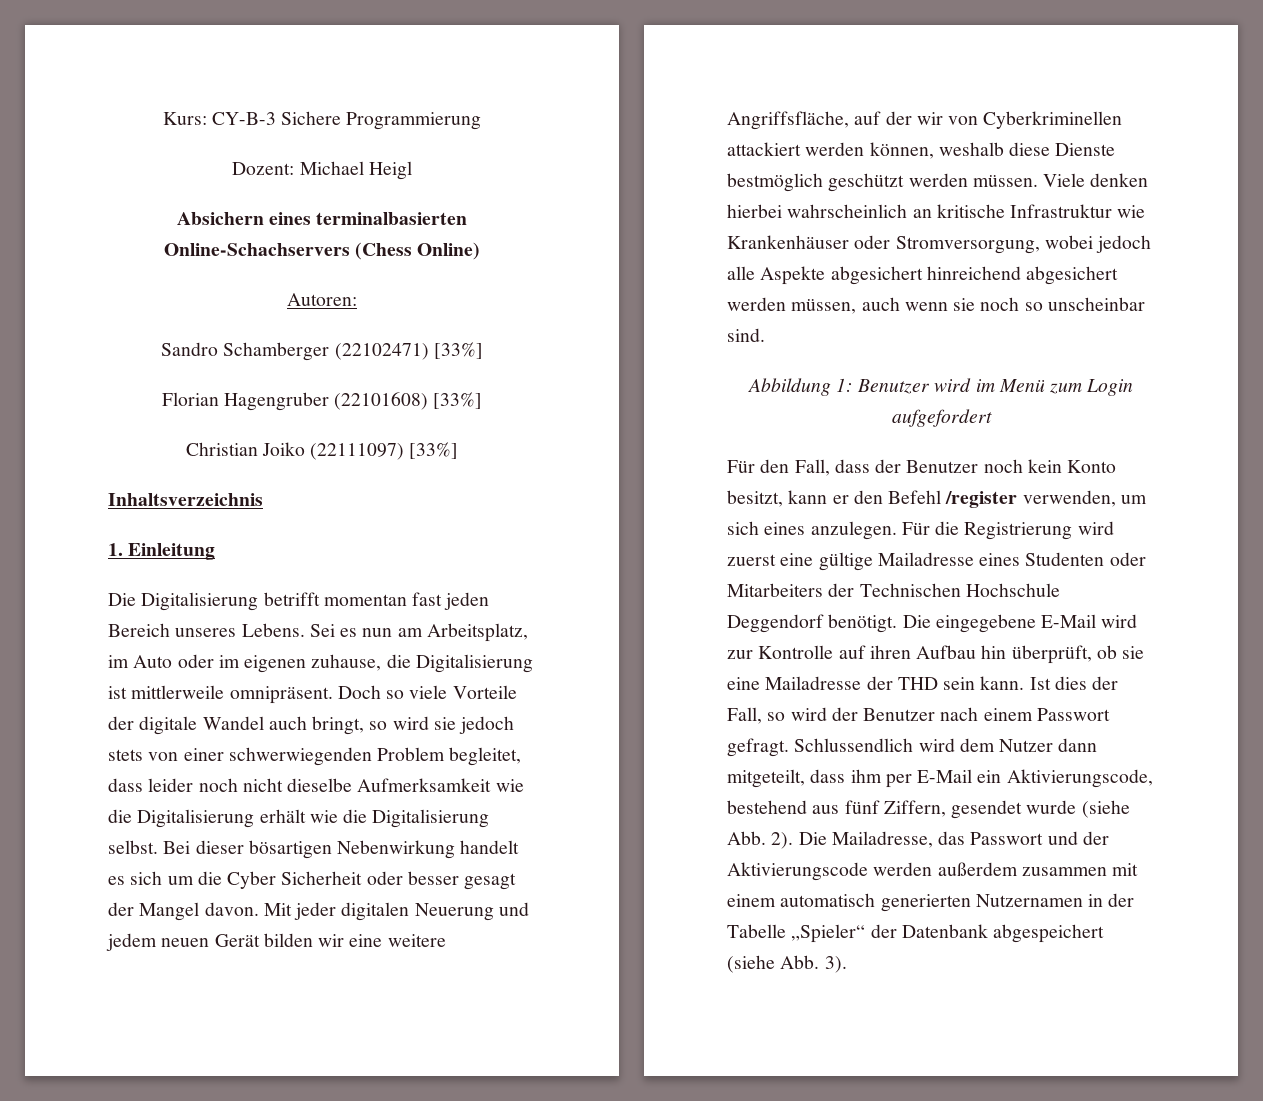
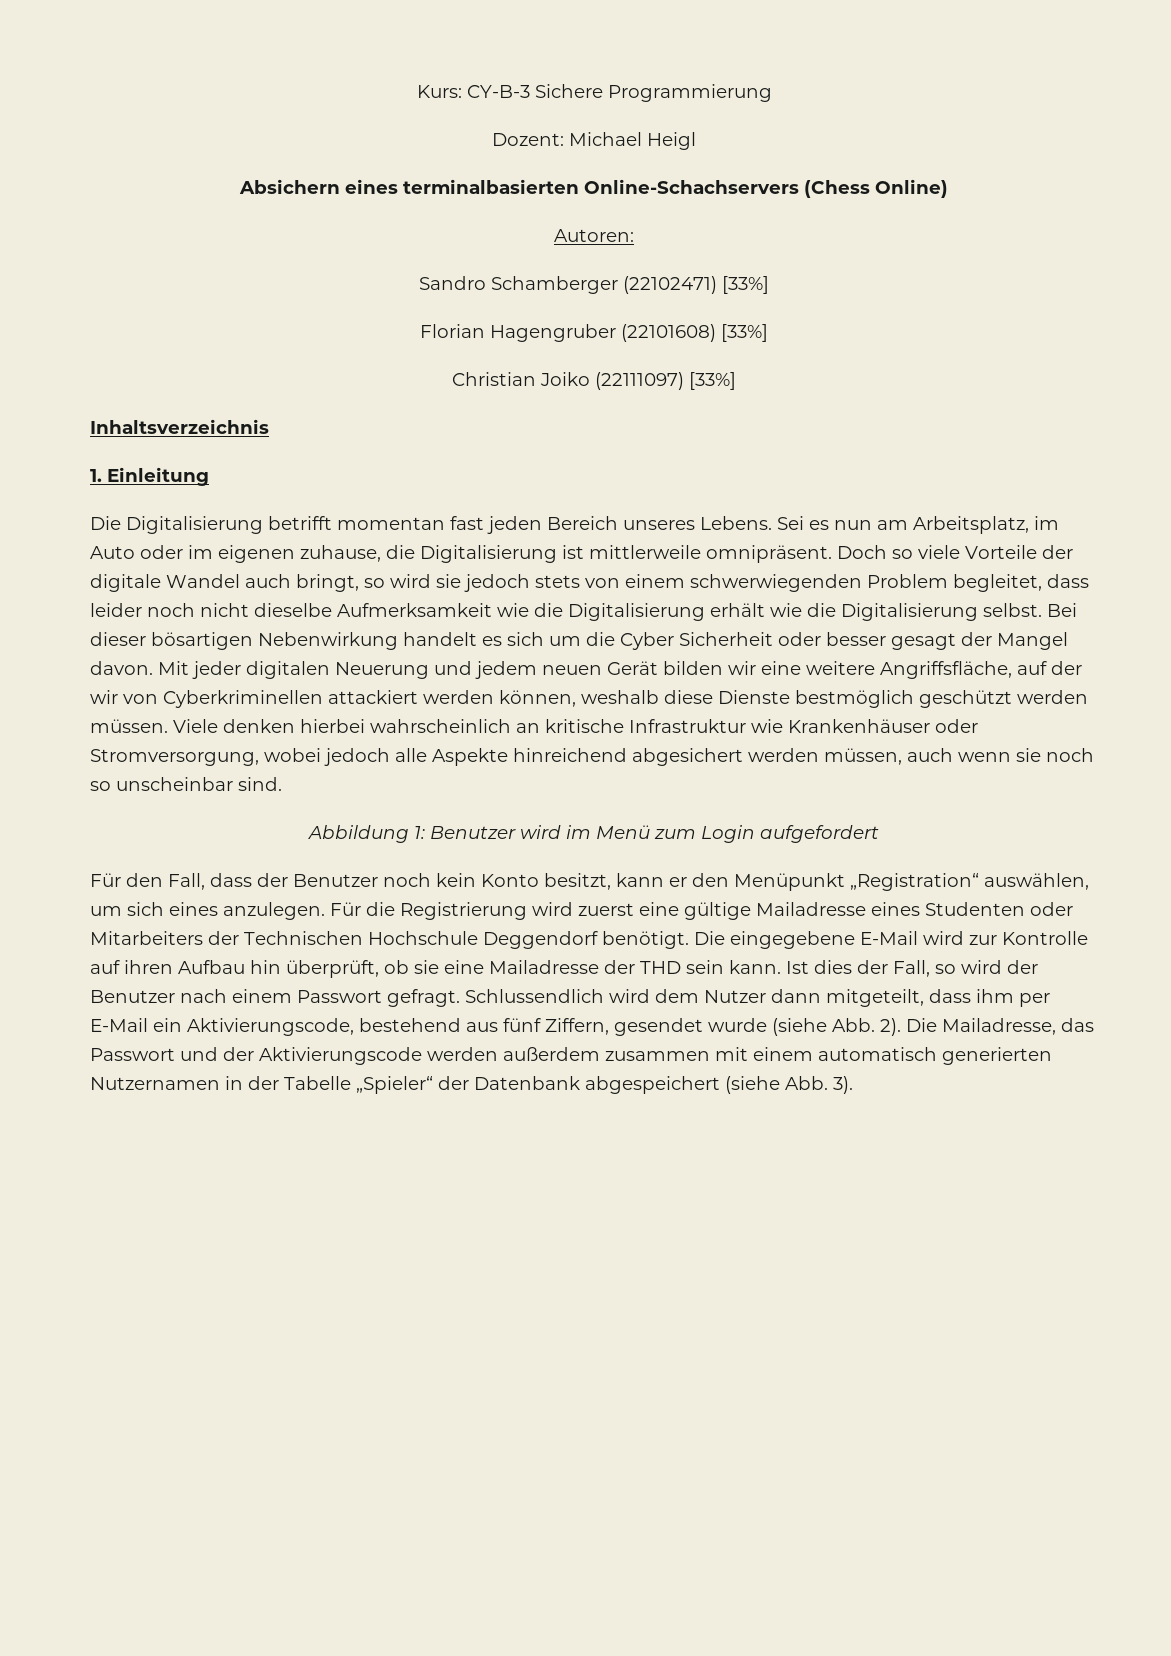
[183,748,224,761] einer -> [625,574,685,588] einem
[830,266,923,285] abgesichert -> (508, 757) none
[888,490,1116,508] Befehl /register verwenden, -> [734,873,1089,891] Menüpunkt „Registration“ auswählen,

